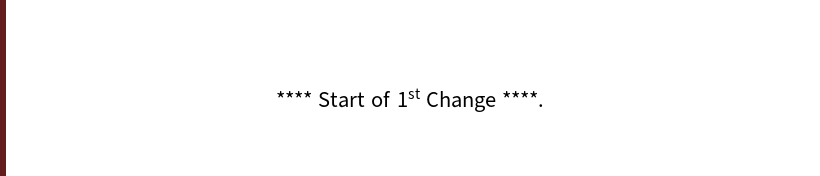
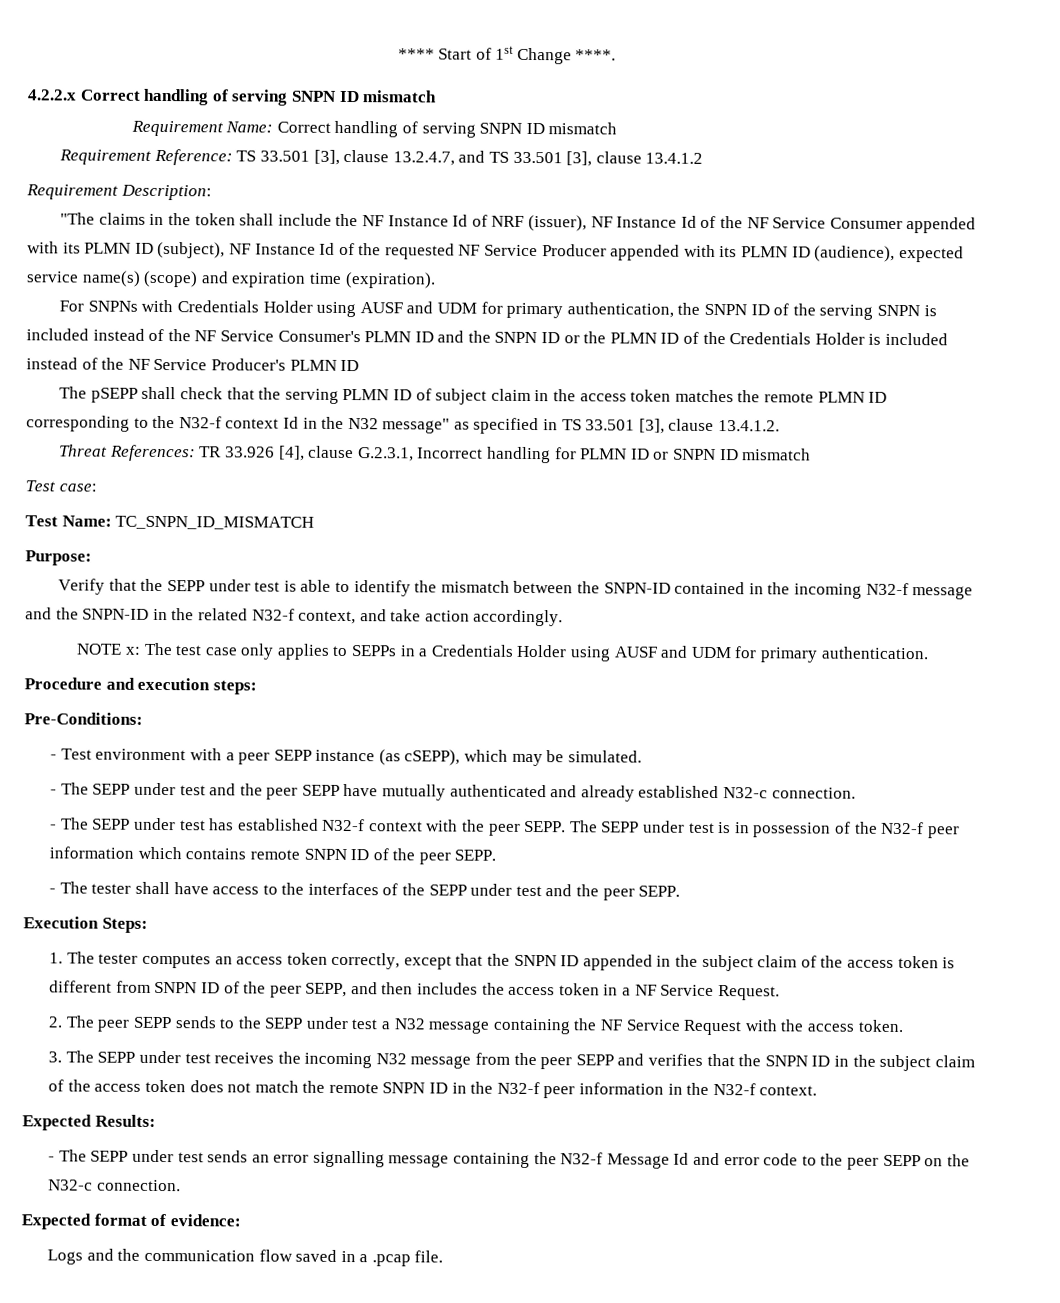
(544, 99) none -> [27,88,438,106] [130,120,618,138] [59,148,704,167] [26,184,212,201] [60,212,977,234] [27,241,964,263] [26,270,436,289] [59,299,937,320] [26,328,948,346] [26,357,360,372] [59,386,888,405] [26,415,781,435] [59,444,812,464] [25,480,97,492] [25,515,315,530] [25,550,92,566] [58,578,974,600] [25,607,564,627] [76,642,929,663] [24,677,257,695] [24,712,143,725] [50,748,642,767] [50,782,856,802] [50,817,960,839] [49,846,497,865] [49,881,681,901] [23,916,148,933] [49,951,956,972] [49,980,780,1001] [48,1015,904,1036] [48,1050,975,1072] [48,1079,818,1099] [22,1114,156,1131] [48,1149,970,1170] [48,1179,181,1192] [21,1213,241,1230] [47,1248,444,1267] // 4.2.2.x Correct handling of serving SNPN ID mismatch // Requirement Name: Correct handling of serving SNPN ID mismatch // Requirement Reference: TS 33.501 [3], clause 13.2.4.7, and TS 33.501 [3], clause 13.4.1.2 // Requirement Description: // "The claims in the token shall include the NF Instance Id of NRF (issuer), NF Instance Id of the NF Service Consumer appended with its PLMN ID (subject), NF Instance Id of the requested NF Service Producer appended with its PLMN ID (audience), expected service name(s) (scope) and expiration time (expiration). // For SNPNs with Credentials Holder using AUSF and UDM for primary authentication, the SNPN ID of the serving SNPN is included instead of the NF Service Consumer's PLMN ID and the SNPN ID or the PLMN ID of the Credentials Holder is included instead of the NF Service Producer's PLMN ID // The pSEPP shall check that the serving PLMN ID of subject claim in the access token matches the remote PLMN ID corresponding to the N32-f context Id in the N32 message" as specified in TS 33.501 [3], clause 13.4.1.2. // Threat References: TR 33.926 [4], clause G.2.3.1, Incorrect handling for PLMN ID or SNPN ID mismatch // Test case: // Test Name: TC_SNPN_ID_MISMATCH // Purpose: // Verify that the SEPP under test is able to identify the mismatch between the SNPN-ID contained in the incoming N32-f message and the SNPN-ID in the related N32-f context, and take action accordingly. // NOTE x: The test case only applies to SEPPs in a Credentials Holder using AUSF and UDM for primary authentication. // Procedure and execution steps: // Pre-Conditions: // - Test environment with a peer SEPP instance (as cSEPP), which may be simulated. // - The SEPP under test and the peer SEPP have mutually authenticated and already established N32-c connection. // - The SEPP under test has established N32-f context with the peer SEPP. The SEPP under test is in possession of the N32-f peer information which contains remote SNPN ID of the peer SEPP. // - The tester shall have access to the interfaces of the SEPP under test and the peer SEPP. // Execution Steps: // 1. The tester computes an access token correctly, except that the SNPN ID appended in the subject claim of the access token is different from SNPN ID of the peer SEPP, and then includes the access token in a NF Service Request. // 2. The peer SEPP sends to the SEPP under test a N32 message containing the NF Service Request with the access token. // 3. The SEPP under test receives the incoming N32 message from the peer SEPP and verifies that the SNPN ID in the subject claim of the access token does not match the remote SNPN ID in the N32-f peer information in the N32-f context. // Expected Results: // - The SEPP under test sends an error signalling message containing the N32-f Message Id and error code to the peer SEPP on the N32-c connection. // Expected format of evidence: // Logs and the communication flow saved in a .pcap file.

